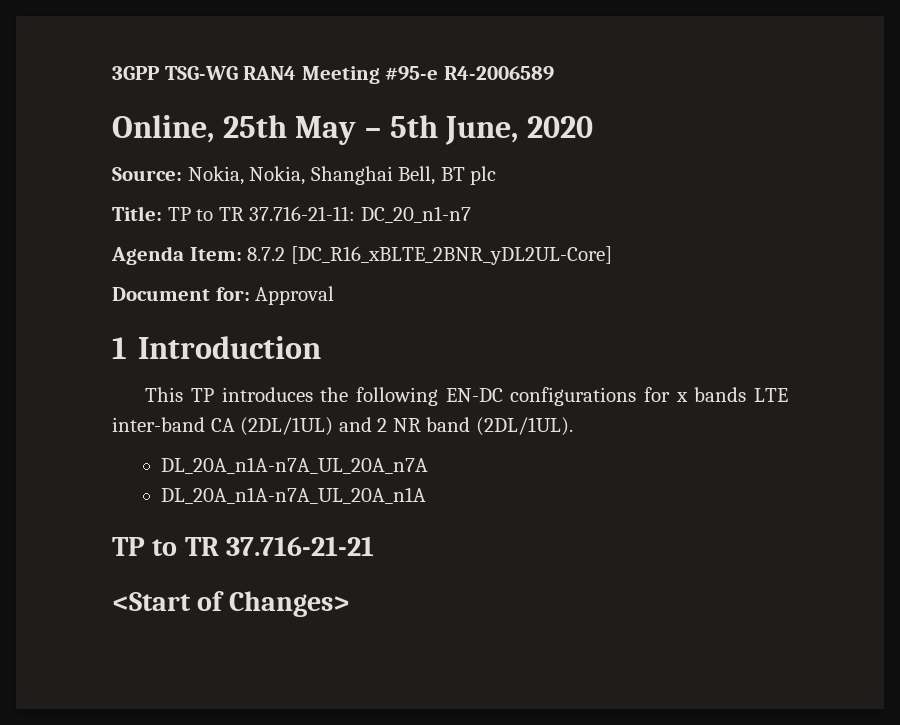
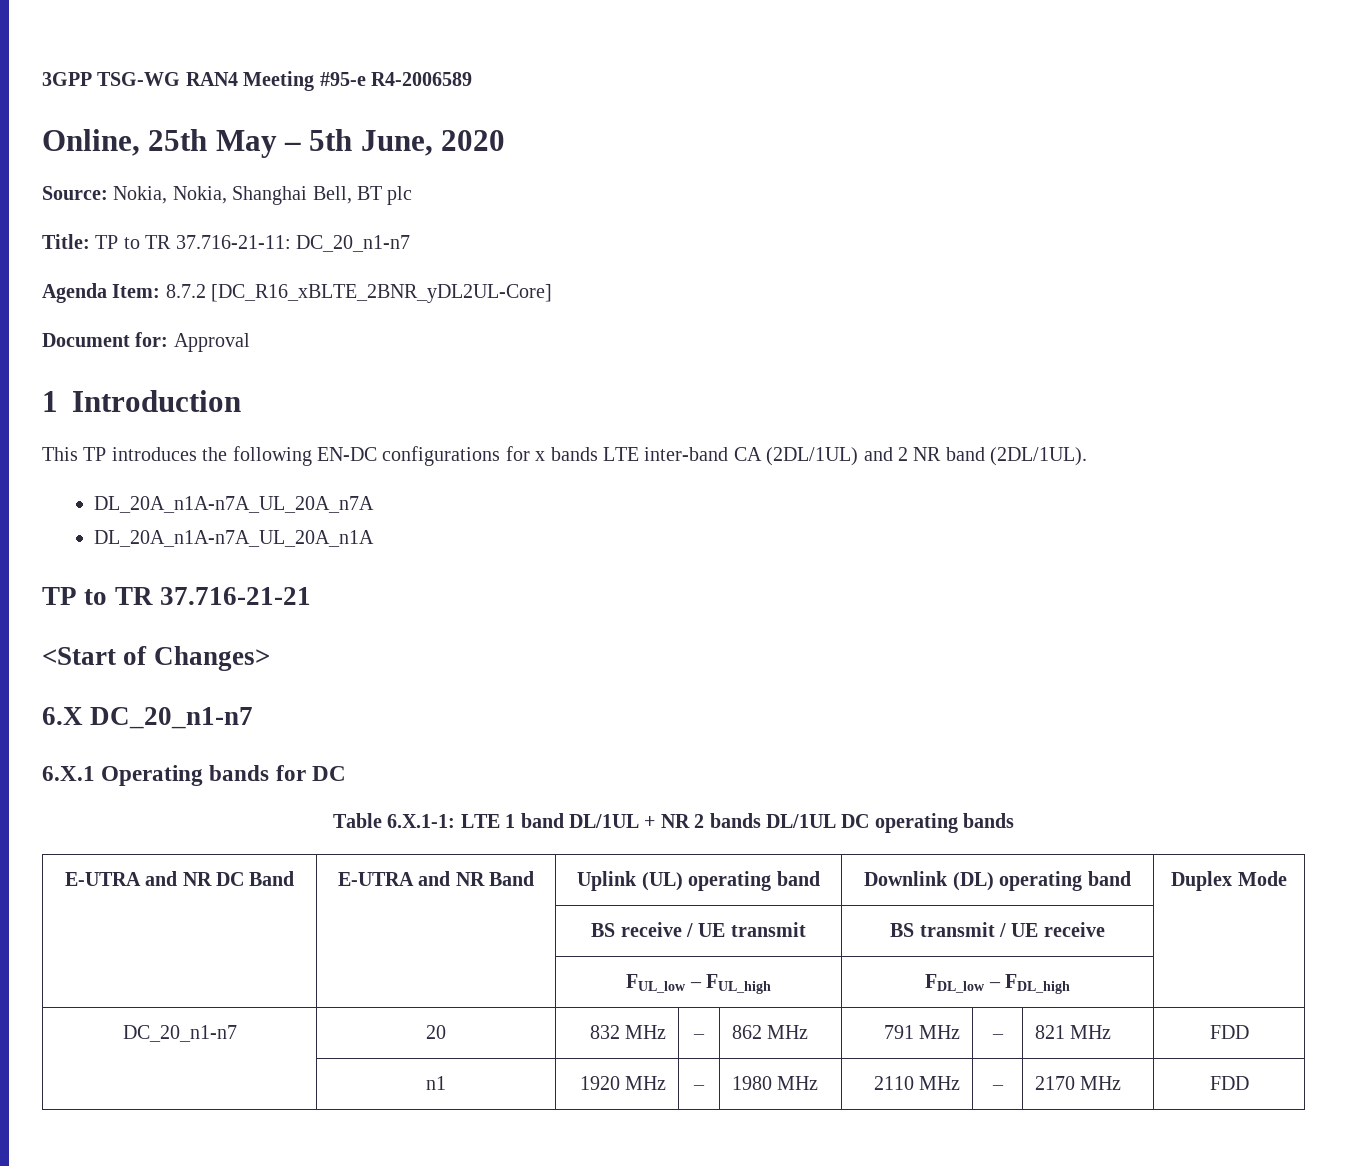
(350, 604) none -> [42,707,254,729] [42,765,346,786] [332,813,1015,833] [64,871,295,886] [337,871,535,886] [577,871,820,891] [864,871,1131,891] [1171,871,1287,891] [591,922,806,937] [890,922,1105,937] [626,974,771,994] [925,974,1070,994] [122,1025,237,1042] [426,1025,446,1039] [589,1025,666,1039] [693,1034,705,1039] [732,1025,809,1039] [883,1025,960,1039] [991,1034,1004,1039] [1035,1025,1112,1039] [1209,1025,1249,1039] [426,1076,446,1090] [579,1076,666,1090] [693,1085,705,1090] [732,1076,819,1090] [873,1076,960,1090] [991,1085,1004,1090] [1035,1076,1122,1090] [1209,1076,1249,1090] // 6.X DC_20_n1-n7 // 6.X.1 Operating bands for DC // Table 6.X.1-1: LTE 1 band DL/1UL + NR 2 bands DL/1UL DC operating bands // E-UTRA and NR DC Band | E-UTRA and NR Band | Uplink (UL) operating band | Downlink (DL) operating band | Duplex Mode // | | BS receive / UE transmit | BS transmit / UE receive | // | | FUL_low – FUL_high | FDL_low – FDL_high | // DC_20_n1-n7 | 20 | 832 MHz | – | 862 MHz | 791 MHz | – | 821 MHz | FDD // | n1 | 1920 MHz | – | 1980 MHz | 2110 MHz | – | 2170 MHz | FDD

